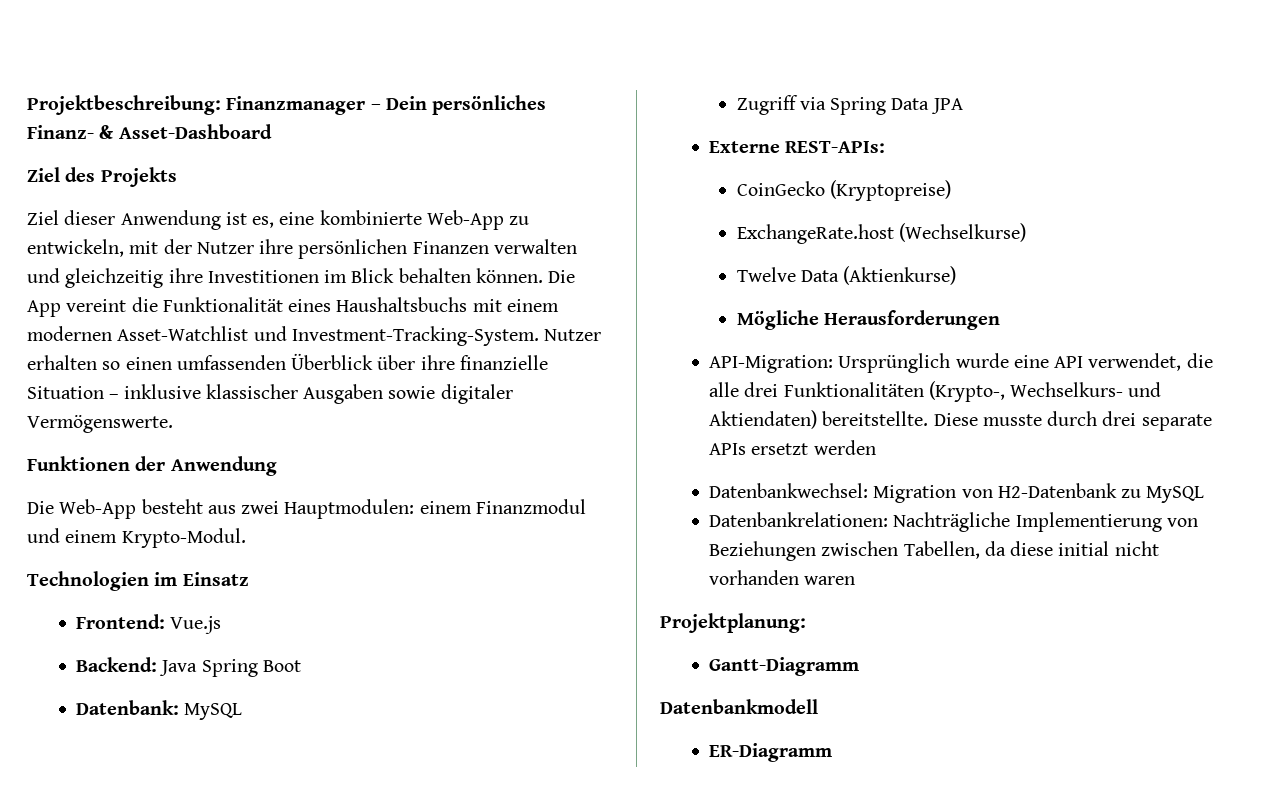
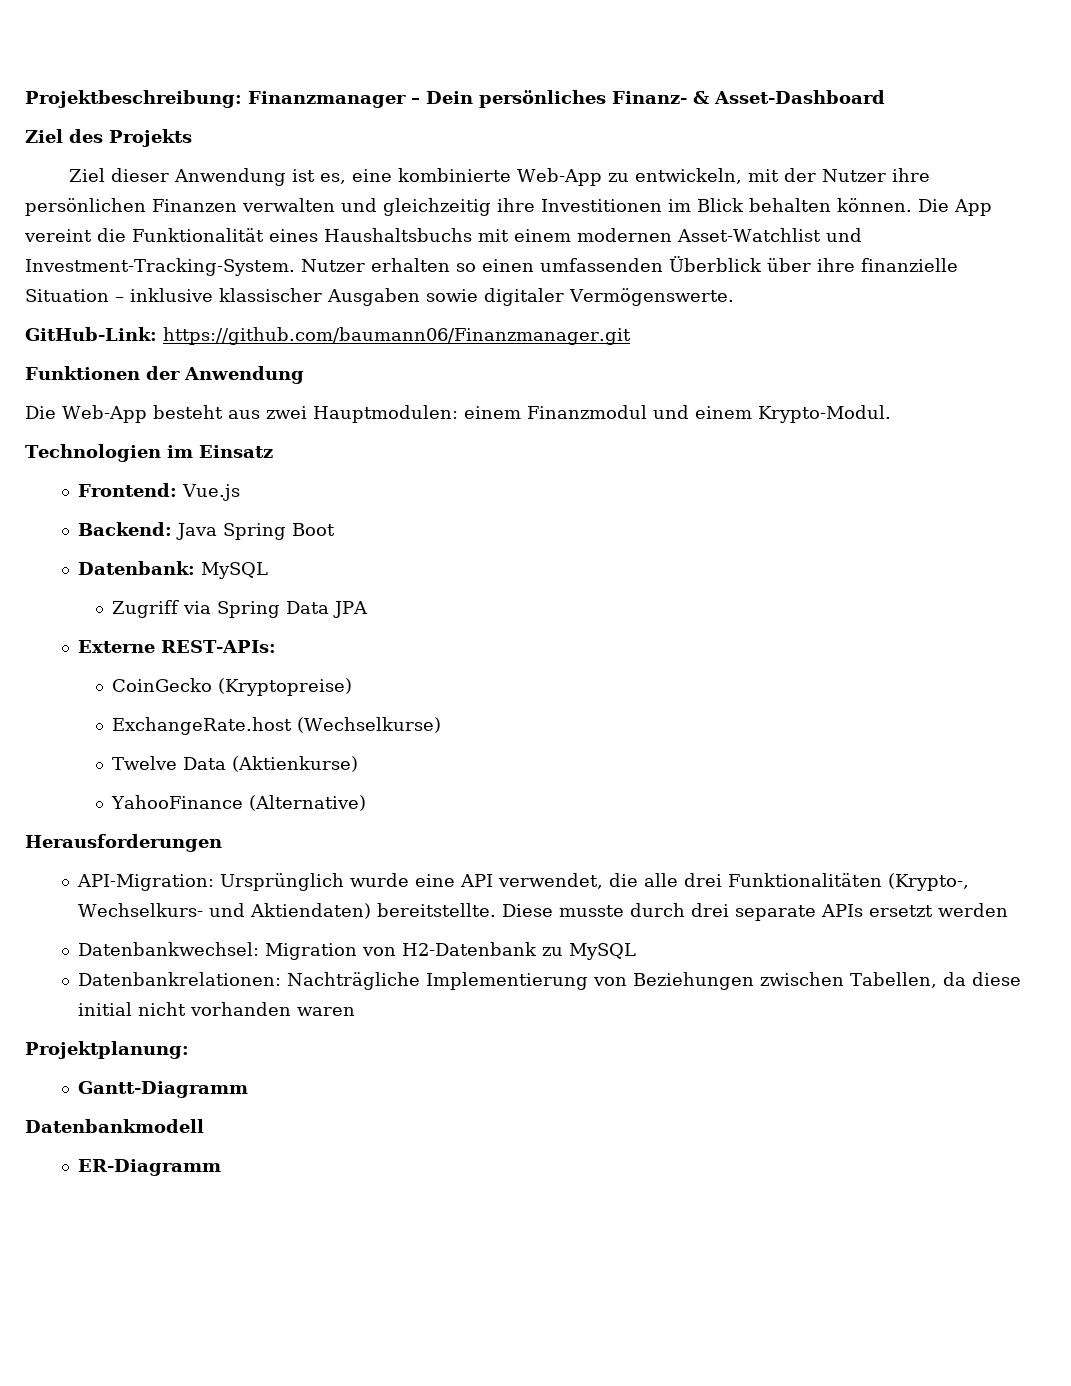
(173, 424) none -> [25,327,631,345] // GitHub-Link: https://github.com/baumann06/Finanzmanager.git
[736,310,819,330] Mögliche -> [110,795,366,811] YahooFinance (Alternative) //

